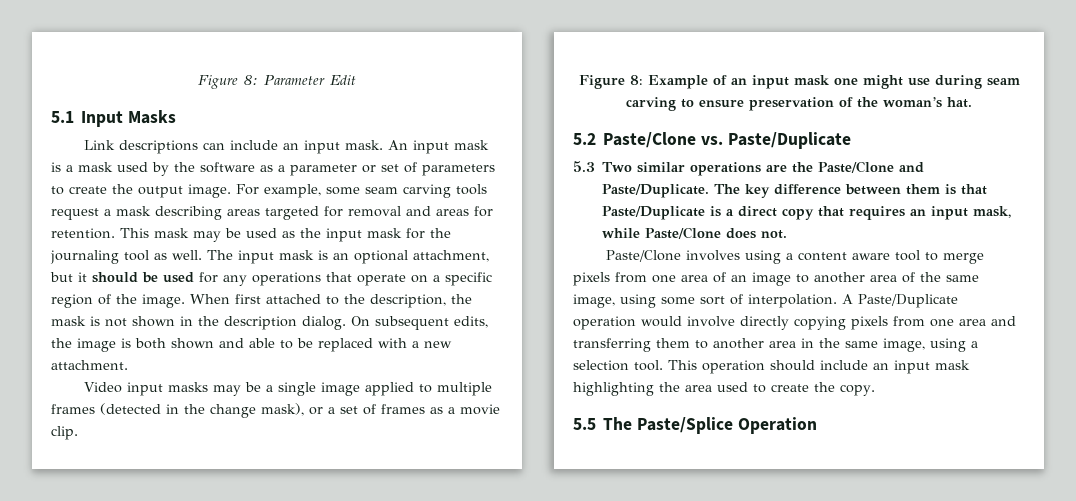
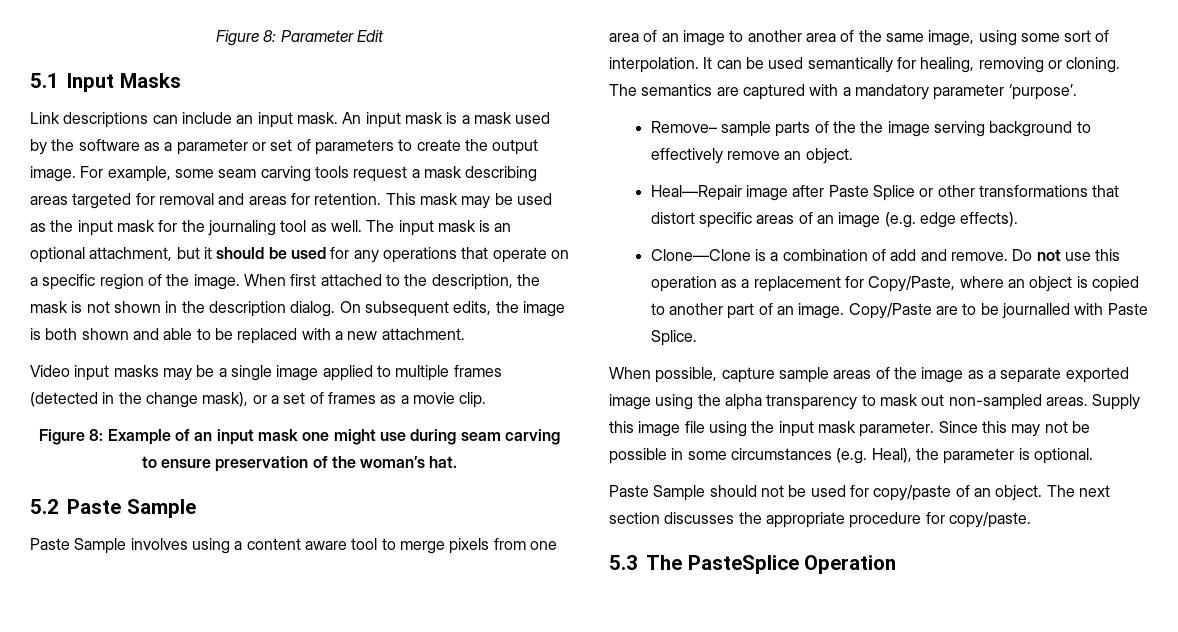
[603,132,851,149] [573,161,925,176] [602,184,988,198] [602,206,1012,220] [602,227,788,239] [606,250,682,262] Paste/Clone vs. Paste/Duplicate // 5.3 Two similar operations are the Paste/Clone and Paste/Duplicate. The key difference between them is that Paste/Duplicate is a direct copy that requires an input mask, while Paste/Clone does not. // Paste/Clone -> [67,499,196,518] [30,538,127,554] Paste Sample // Paste Sample
[842,294,958,308] [573,316,1016,330] [573,338,978,352] [573,360,970,374] [573,382,875,396] [573,417,733,434] A Paste/Duplicate operation would involve directly copying pixels from one area and transferring them to another area in the same image, using a selection tool. This operation should include an input mask highlighting the area used to create the copy. // 5.5 The Paste/Splice -> [703,57,1121,73] [609,84,1077,100] [650,121,1091,137] [650,148,853,164] [650,185,1120,201] [650,212,1019,228] [650,249,1121,261] [650,276,1139,292] [650,303,1148,319] [650,330,697,346] [609,367,1129,383] [609,394,1141,410] [609,421,1090,437] [609,448,1093,464] [609,485,1110,501] [609,512,1031,528] [609,555,799,574] It can be used semantically for healing, removing or cloning. The semantics are captured with a mandatory parameter ‘purpose’. // Remove– sample parts of the the image serving background to effectively remove an object. // Heal—Repair image after Paste Splice or other transformations that distort specific areas of an image (e.g. edge effects). // Clone—Clone is a combination of add and remove. Do not use this operation as a replacement for Copy/Paste, where an object is copied to another part of an image. Copy/Paste are to be journalled with Paste Splice. // When possible, capture sample areas of the image as a separate exported image using the alpha transparency to mask out non-sampled areas. Supply this image file using the input mask parameter. Since this may not be possible in some circumstances (e.g. Heal), the parameter is optional. // Paste Sample should not be used for copy/paste of an object. The next section discusses the appropriate procedure for copy/paste. // 5.3 The PasteSplice

